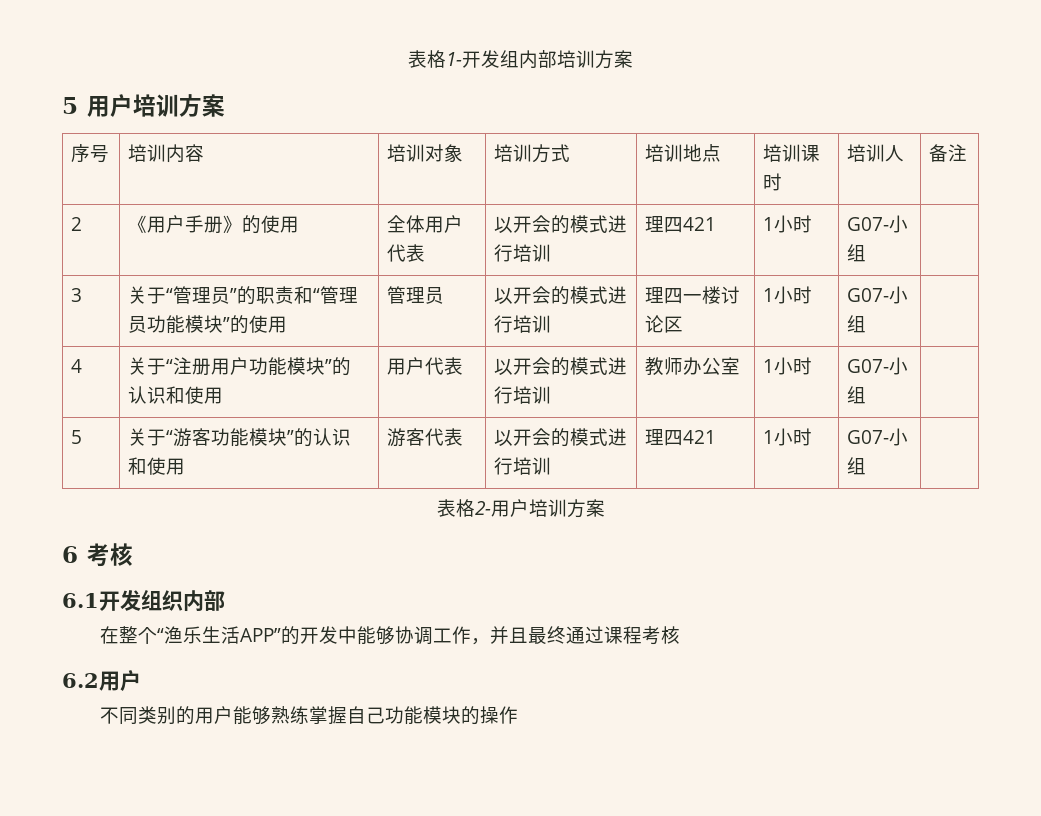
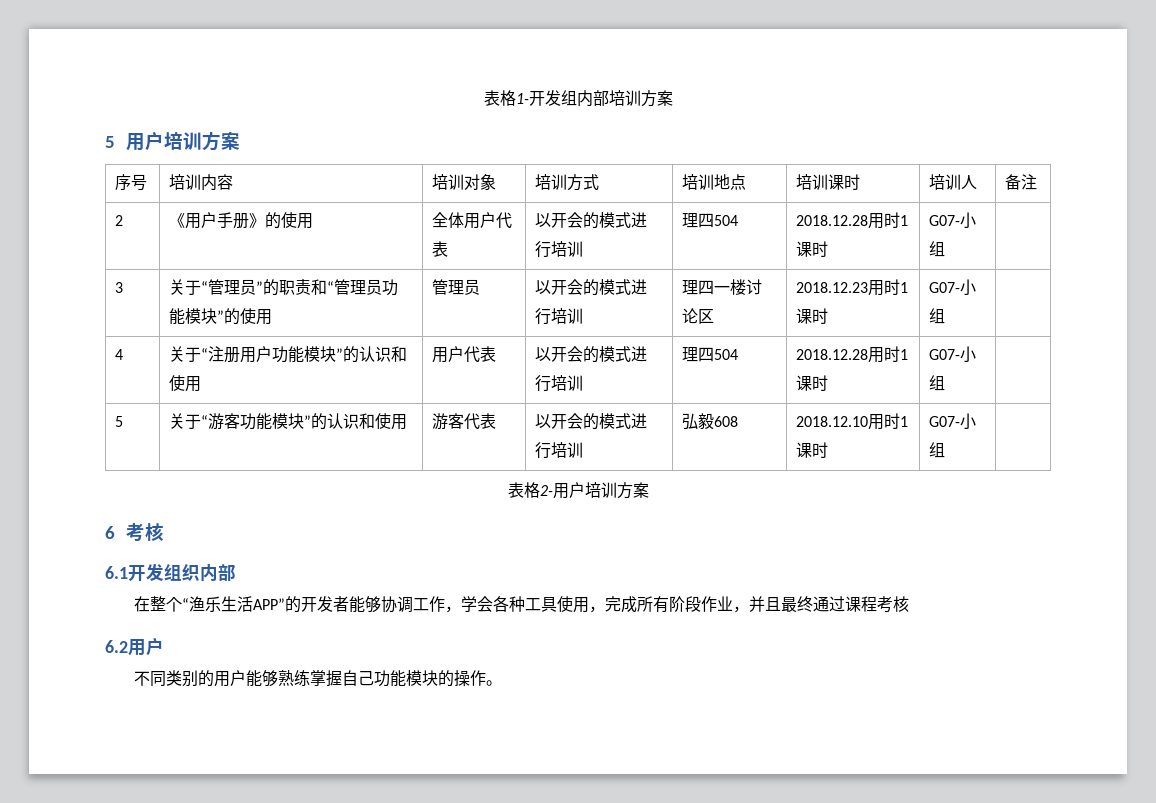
[683,217,717,231] [763,215,794,233] 421 | 1小 -> [714,215,739,226] [796,212,909,229] [796,241,813,257] 504 | 2018.12.28用时1课
[763,286,794,304] 1小 -> [796,279,909,296] [796,308,813,324] 2018.12.23用时1课
[645,357,741,376] [763,357,794,375] 教师办公室 | 1小 -> [682,347,739,362] [796,346,909,363] [796,375,813,391] 理四504 | 2018.12.28用时1课
[645,429,717,446] [763,428,794,446] 理四421 | 1小 -> [682,413,739,430] [796,413,909,430] [796,442,813,458] 弘毅608 | 2018.12.10用时1课
[338,626,358,644] 中 -> [332,596,349,612] 者
(491, 641) none -> [460,596,749,613] 学会各种工具使用，完成所有阶段作业，
(519, 715) none -> [485,680,502,686] 。

